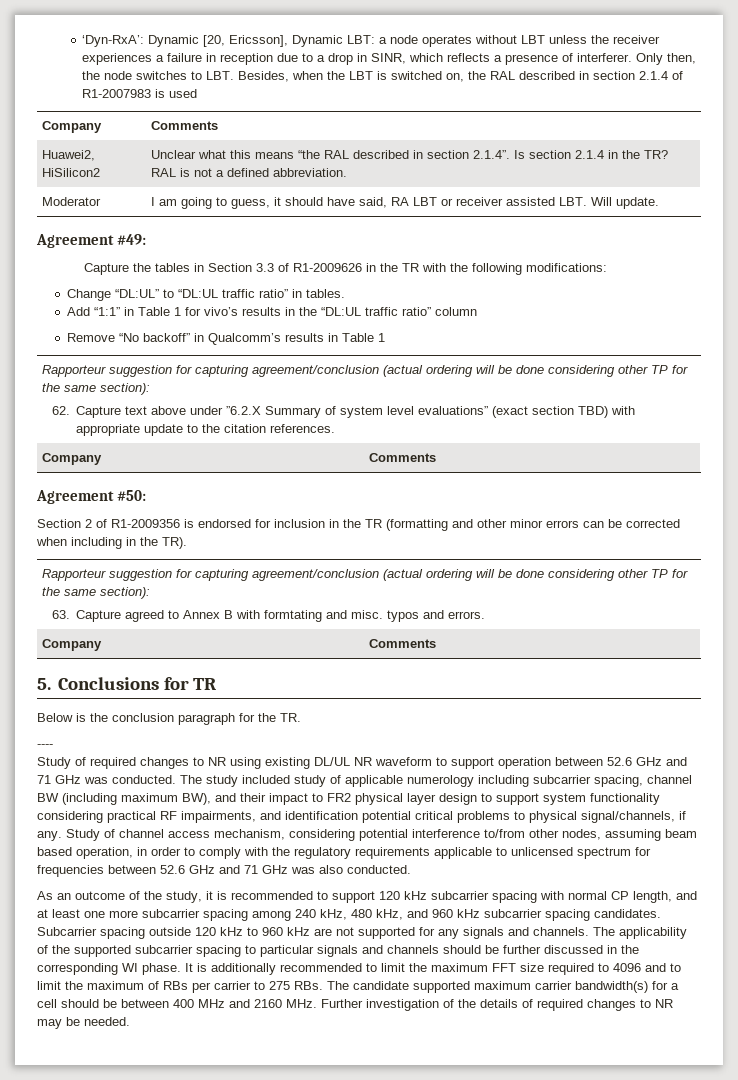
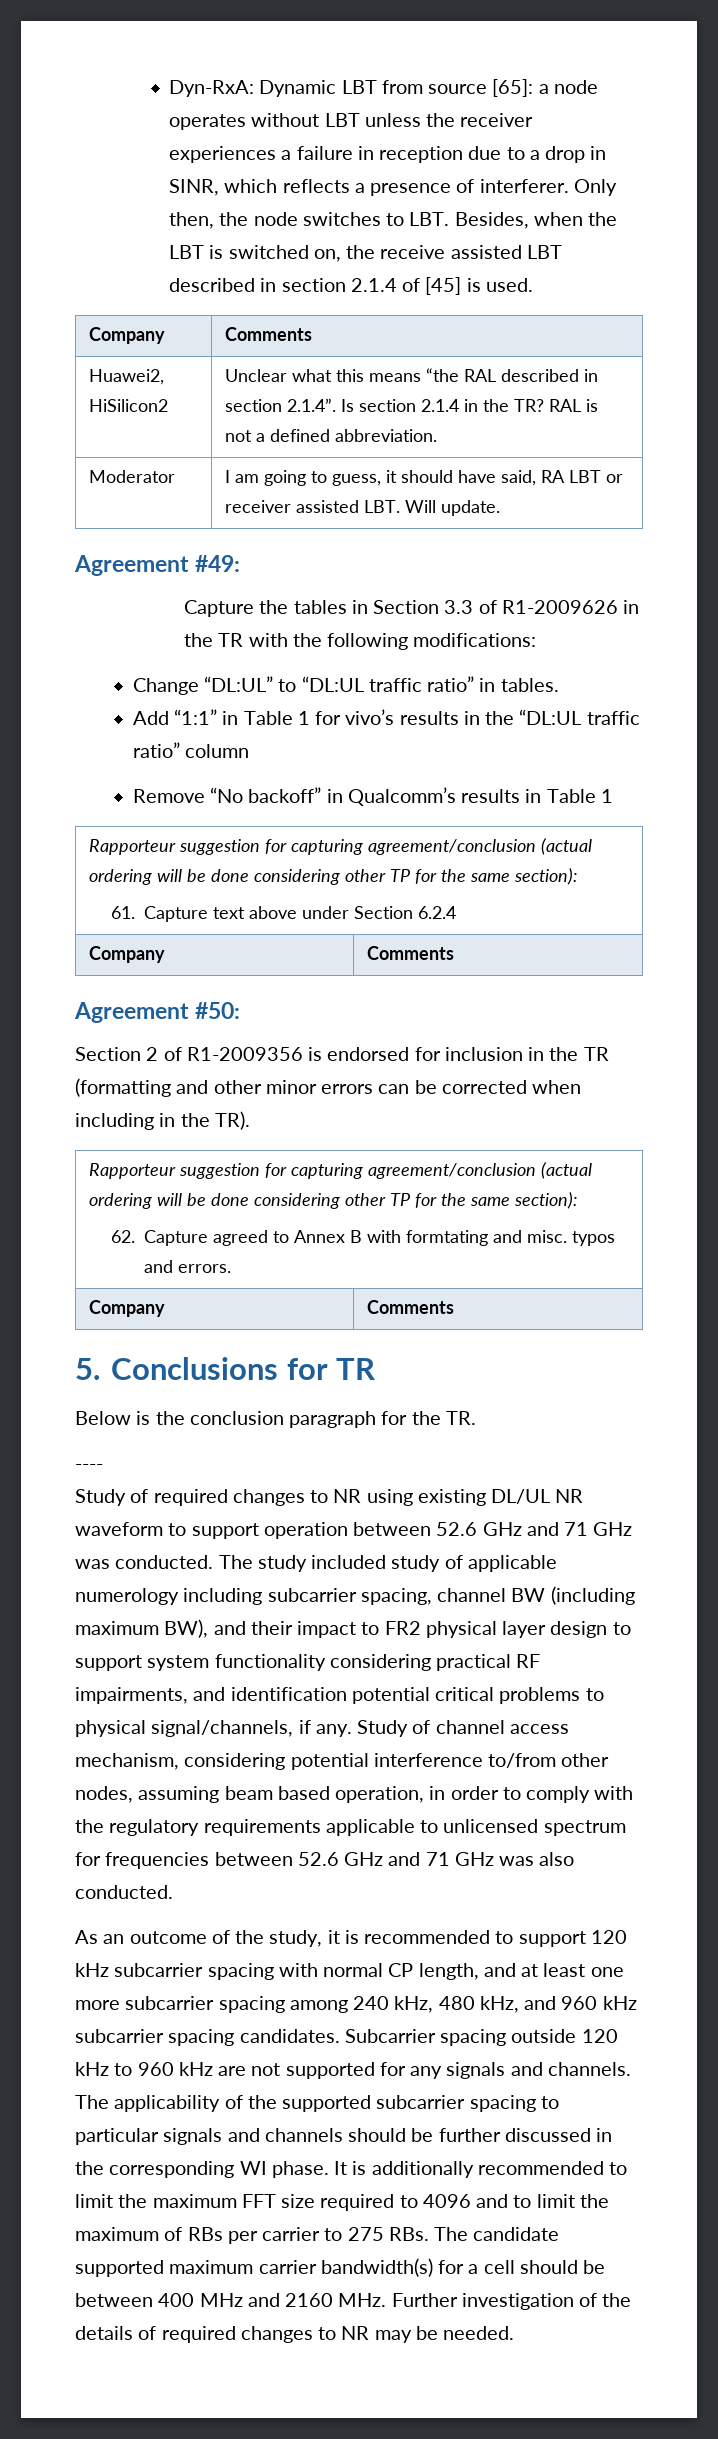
[82,35,376,47] ‘Dyn-RxA’: Dynamic [20, Ericsson], Dynamic LBT: -> [169,79,534,97] Dyn-RxA: Dynamic LBT from source [65]:
[490,71,516,80] RAL -> [380,245,562,259] receive assisted LBT
[82,89,198,98] R1-2007983 is used -> [425,277,533,295] [45] is used.
[51,406,70,415] 62. -> [110,906,135,919] 61.
[226,406,636,418] [76,424,336,436] ”6.2.X Summary of system level evaluations” (exact section TBD) with appropriate update to the citation references. -> [353,906,456,919] Section 6.2.4
[51,610,70,619] 63. -> [110,1230,135,1243] 62.

